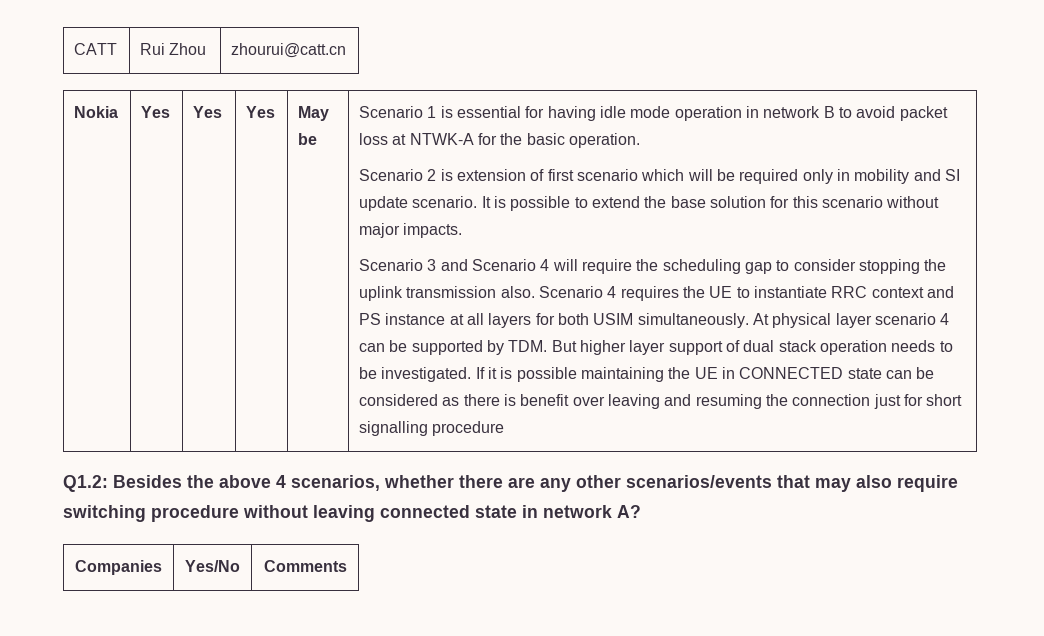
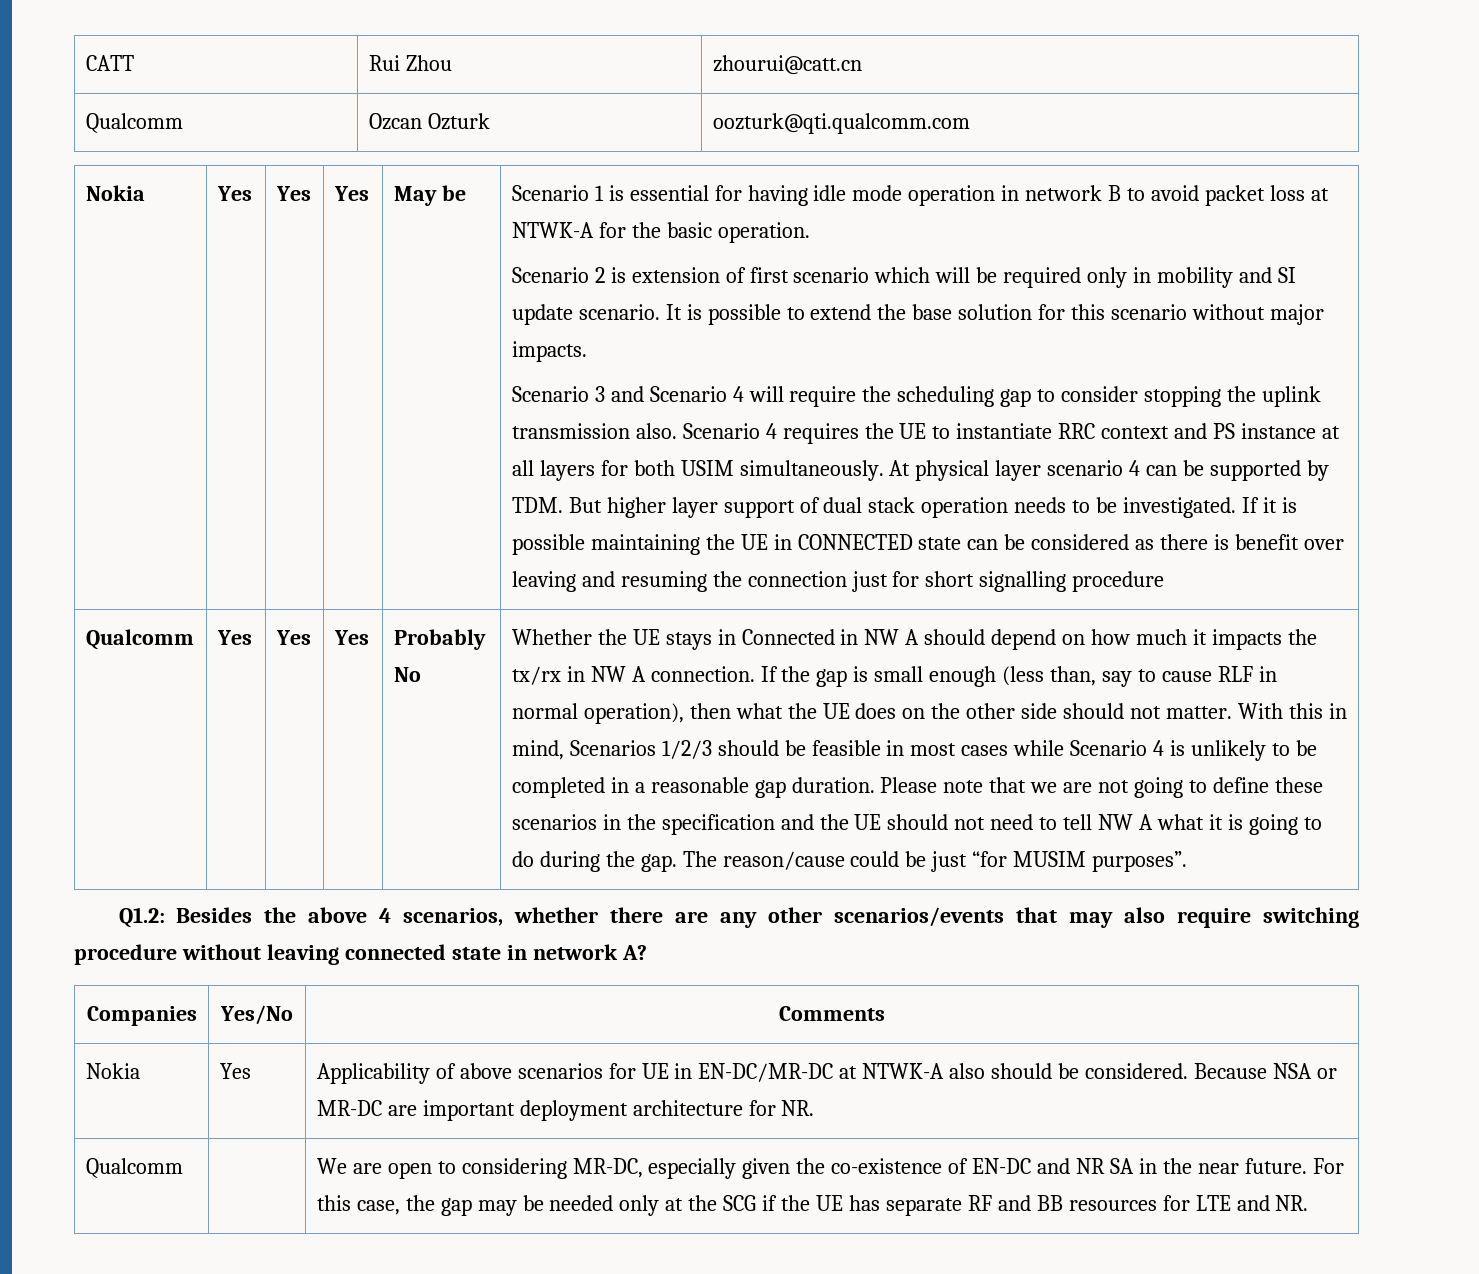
(347, 50) none -> [85,113,183,133] [368,113,490,130] [712,113,970,134] // Qualcomm | Ozcan Ozturk | oozturk@qti.qualcomm.com
(505, 428) none -> [85,629,194,650] [216,630,252,645] [275,630,311,645] [333,630,369,645] [393,629,486,650] [393,667,421,682] [511,629,1317,650] [511,666,1277,687] [511,703,1347,724] [511,740,1317,761] [511,777,1323,798] [511,814,1322,835] [511,851,1188,872] // Qualcomm | Yes | Yes | Yes | Probably No | Whether the UE stays in Connected in NW A should depend on how much it impacts the tx/rx in NW A connection. If the gap is small enough (less than, say to cause RLF in normal operation), then what the UE does on the other side should not matter. With this in mind, Scenarios 1/2/3 should be feasible in most cases while Scenario 4 is unlikely to be completed in a reasonable gap duration. Please note that we are not going to define these scenarios in the specification and the UE should not need to tell NW A what it is going to do during the gap. The reason/cause could be just “for MUSIM purposes”.
(347, 566) none -> [85,1063,140,1079] [219,1063,251,1079] [316,1063,1337,1084] [316,1100,815,1121] [85,1158,183,1178] [316,1158,1344,1179] [316,1195,1309,1216] // Nokia | Yes | Applicability of above scenarios for UE in EN-DC/MR-DC at NTWK-A also should be considered. Because NSA or MR-DC are important deployment architecture for NR. // Qualcomm | | We are open to considering MR-DC, especially given the co-existence of EN-DC and NR SA in the near future. For this case, the gap may be needed only at the SCG if the UE has separate RF and BB resources for LTE and NR.

